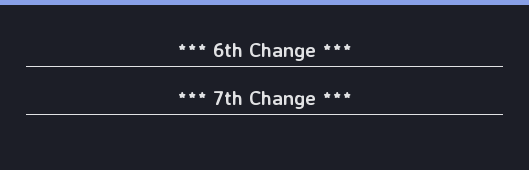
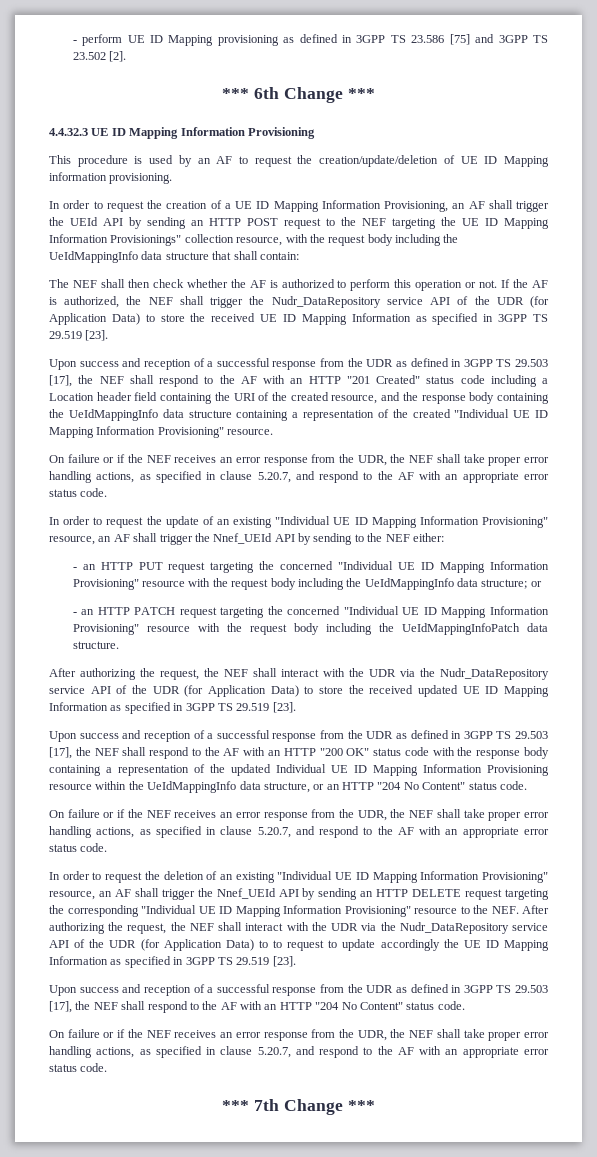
[177,43,352,61] *** 6th Change *** -> [72,34,548,46] [72,51,127,62] [222,87,375,103] [49,127,315,139] [49,155,549,167] [49,172,173,184] [49,200,549,212] [49,217,549,229] [49,234,459,246] [49,251,299,263] [49,279,549,291] [49,296,549,308] [49,313,548,325] [49,330,109,341] [49,358,548,370] [49,375,548,387] [49,392,550,404] [49,409,548,421] [49,426,274,438] [49,454,550,466] [49,471,549,483] [49,488,108,497] [49,516,549,528] [49,533,444,545] [72,561,549,573] [72,578,542,590] [72,606,549,618] [72,623,548,635] [72,641,119,649] [49,668,549,680] [49,685,550,697] [49,702,296,714] [49,730,548,742] [49,747,549,759] [49,764,549,776] [49,781,527,793] [49,809,550,821] [49,826,549,838] [49,843,108,852] [49,871,548,883] [49,888,549,900] [49,905,549,917] [49,922,548,934] [49,939,549,951] [49,956,296,968] [49,984,548,996] [49,1001,465,1013] [49,1029,550,1041] [49,1046,549,1058] [49,1063,108,1072] - perform UE ID Mapping provisioning as defined in 3GPP TS 23.586 [75] and 3GPP TS 23.502 [2]. // *** 6th Change *** // 4.4.32.3 UE ID Mapping Information Provisioning // This procedure is used by an AF to request the creation/update/deletion of UE ID Mapping information provisioning. // In order to request the creation of a UE ID Mapping Information Provisioning, an AF shall trigger the UEId API by sending an HTTP POST request to the NEF targeting the UE ID Mapping Information Provisionings" collection resource, with the request body including the UeIdMappingInfo data structure that shall contain: // The NEF shall then check whether the AF is authorized to perform this operation or not. If the AF is authorized, the NEF shall trigger the Nudr_DataRepository service API of the UDR (for Application Data) to store the received UE ID Mapping Information as specified in 3GPP TS 29.519 [23]. // Upon success and reception of a successful response from the UDR as defined in 3GPP TS 29.503 [17], the NEF shall respond to the AF with an HTTP "201 Created" status code including a Location header field containing the URI of the created resource, and the response body containing the UeIdMappingInfo data structure containing a representation of the created "Individual UE ID Mapping Information Provisioning" resource. // On failure or if the NEF receives an error response from the UDR, the NEF shall take proper error handling actions, as specified in clause 5.20.7, and respond to the AF with an appropriate error status code. // In order to request the update of an existing "Individual UE ID Mapping Information Provisioning" resource, an AF shall trigger the Nnef_UEId API by sending to the NEF either: // - an HTTP PUT request targeting the concerned "Individual UE ID Mapping Information Provisioning" resource with the request body including the UeIdMappingInfo data structure; or // - an HTTP PATCH request targeting the concerned "Individual UE ID Mapping Information Provisioning" resource with the request body including the UeIdMappingInfoPatch data structure. // After authorizing the request, the NEF shall interact with the UDR via the Nudr_DataRepository service API of the UDR (for Application Data) to store the received updated UE ID Mapping Information as specified in 3GPP TS 29.519 [23]. // Upon success and reception of a successful response from the UDR as defined in 3GPP TS 29.503 [17], the NEF shall respond to the AF with an HTTP "200 OK" status code with the response body containing a representation of the updated Individual UE ID Mapping Information Provisioning resource within the UeIdMappingInfo data structure, or an HTTP "204 No Content" status code. // On failure or if the NEF receives an error response from the UDR, the NEF shall take proper error handling actions, as specified in clause 5.20.7, and respond to the AF with an appropriate error status code. // In order to request the deletion of an existing "Individual UE ID Mapping Information Provisioning" resource, an AF shall trigger the Nnef_UEId API by sending an HTTP DELETE request targeting the corresponding "Individual UE ID Mapping Information Provisioning" resource to the NEF. After authorizing the request, the NEF shall interact with the UDR via the Nudr_DataRepository service API of the UDR (for Application Data) to to request to update accordingly the UE ID Mapping Information as specified in 3GPP TS 29.519 [23]. // Upon success and reception of a successful response from the UDR as defined in 3GPP TS 29.503 [17], the NEF shall respond to the AF with an HTTP "204 No Content" status code. // On failure or if the NEF receives an error response from the UDR, the NEF shall take proper error handling actions, as specified in clause 5.20.7, and respond to the AF with an appropriate error status code.

